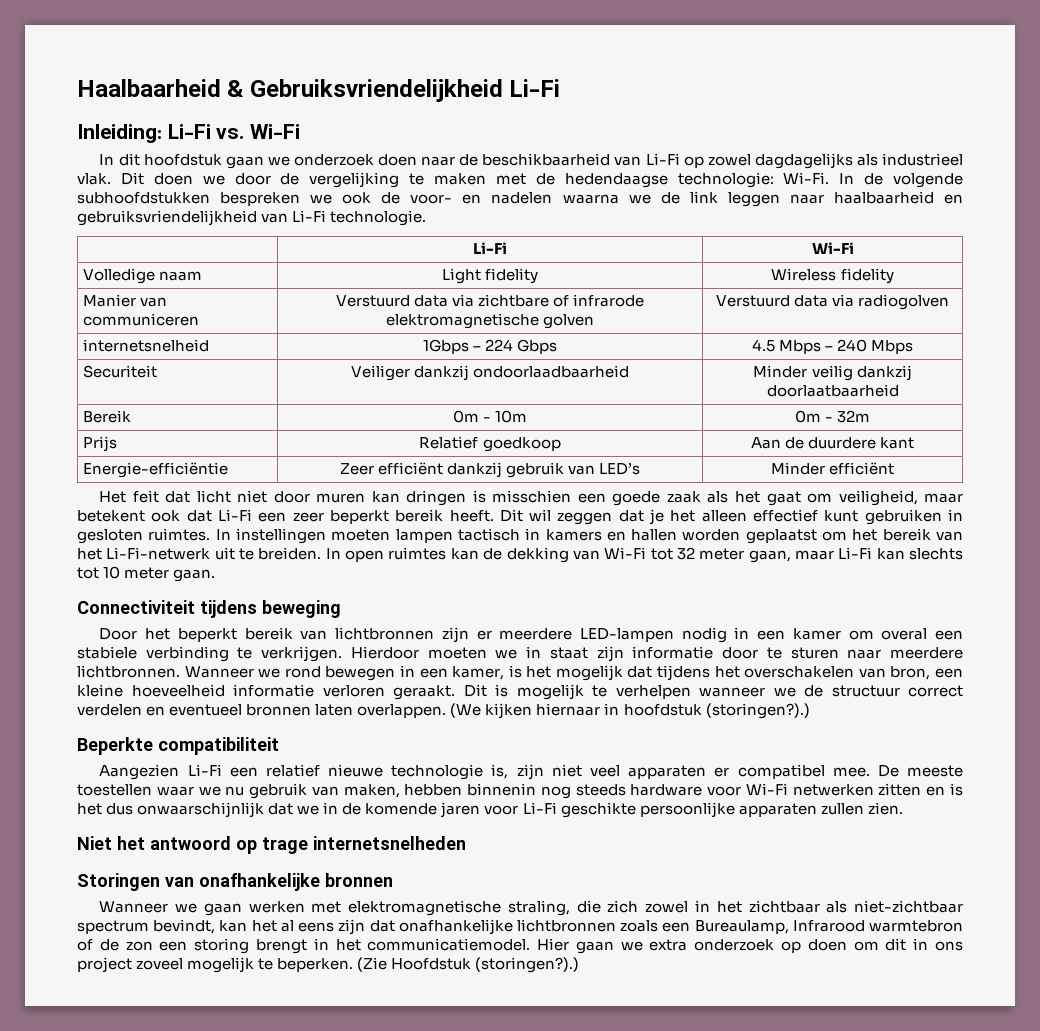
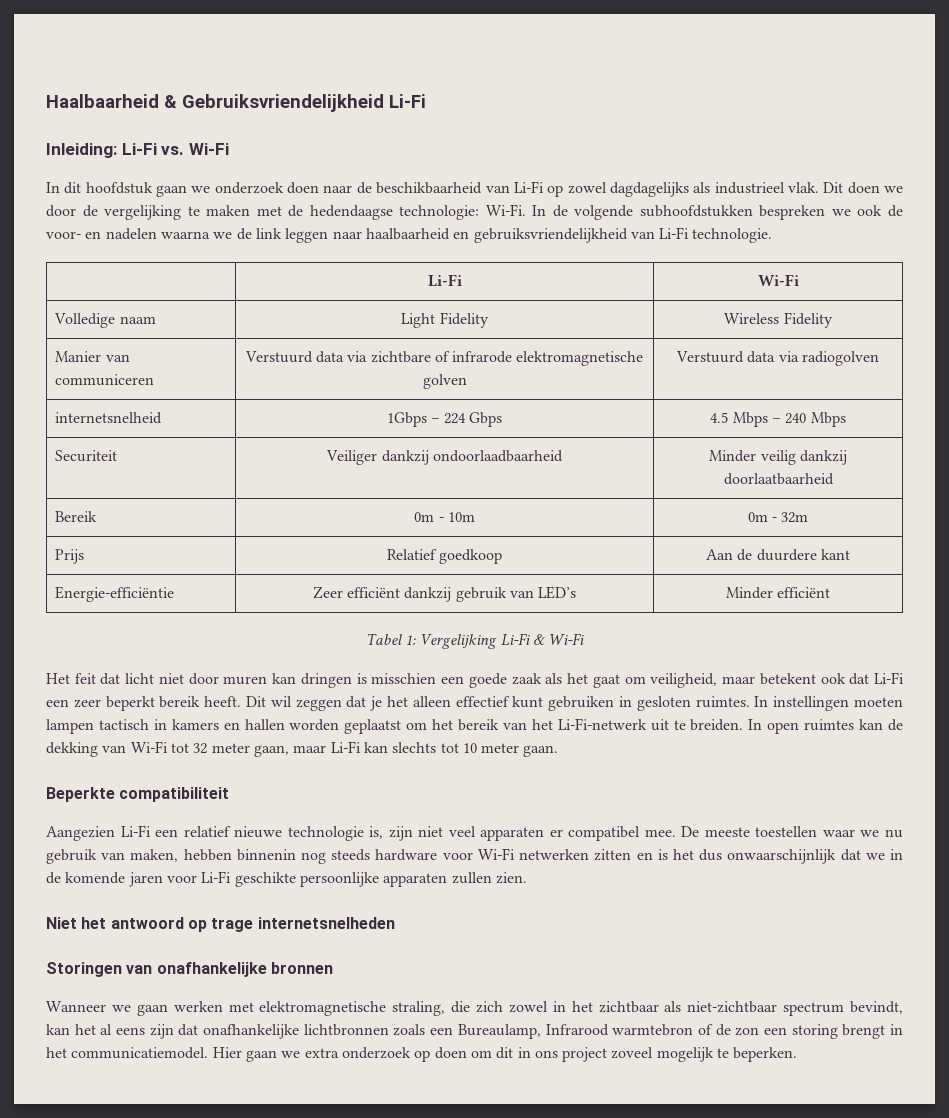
[485,268,539,284] fidelity -> [439,312,489,328] Fidelity
[840,268,894,284] fidelity -> [783,312,833,328] Fidelity
(895, 468) none -> [365,633,585,649] // Tabel 1: Vergelijking Li-Fi & Wi-Fi
[77,600,341,618] [99,627,964,643] [77,646,964,662] [77,665,964,681] [77,684,963,700] [77,703,810,719] // Connectiviteit tijdens beweging // Door het beperkt bereik van lichtbronnen zijn er meerdere LED-lampen nodig in een kamer om overal een stabiele verbinding te verkrijgen. Hierdoor moeten we in staat zijn informatie door te sturen naar meerdere lichtbronnen. Wanneer we rond bewegen in een kamer, is het mogelijk dat tijdens het overschakelen van bron, een kleine hoeveelheid informatie verloren geraakt. Dit is mogelijk te verhelpen wanneer we de structuur correct verdelen en eventueel bronnen laten overlappen. (We kijken hiernaar in hoofdstuk (storingen?).) -> (559, 751) none
[357,957,580,973] (Zie Hoofdstuk (storingen?).) -> (798, 1054) none

